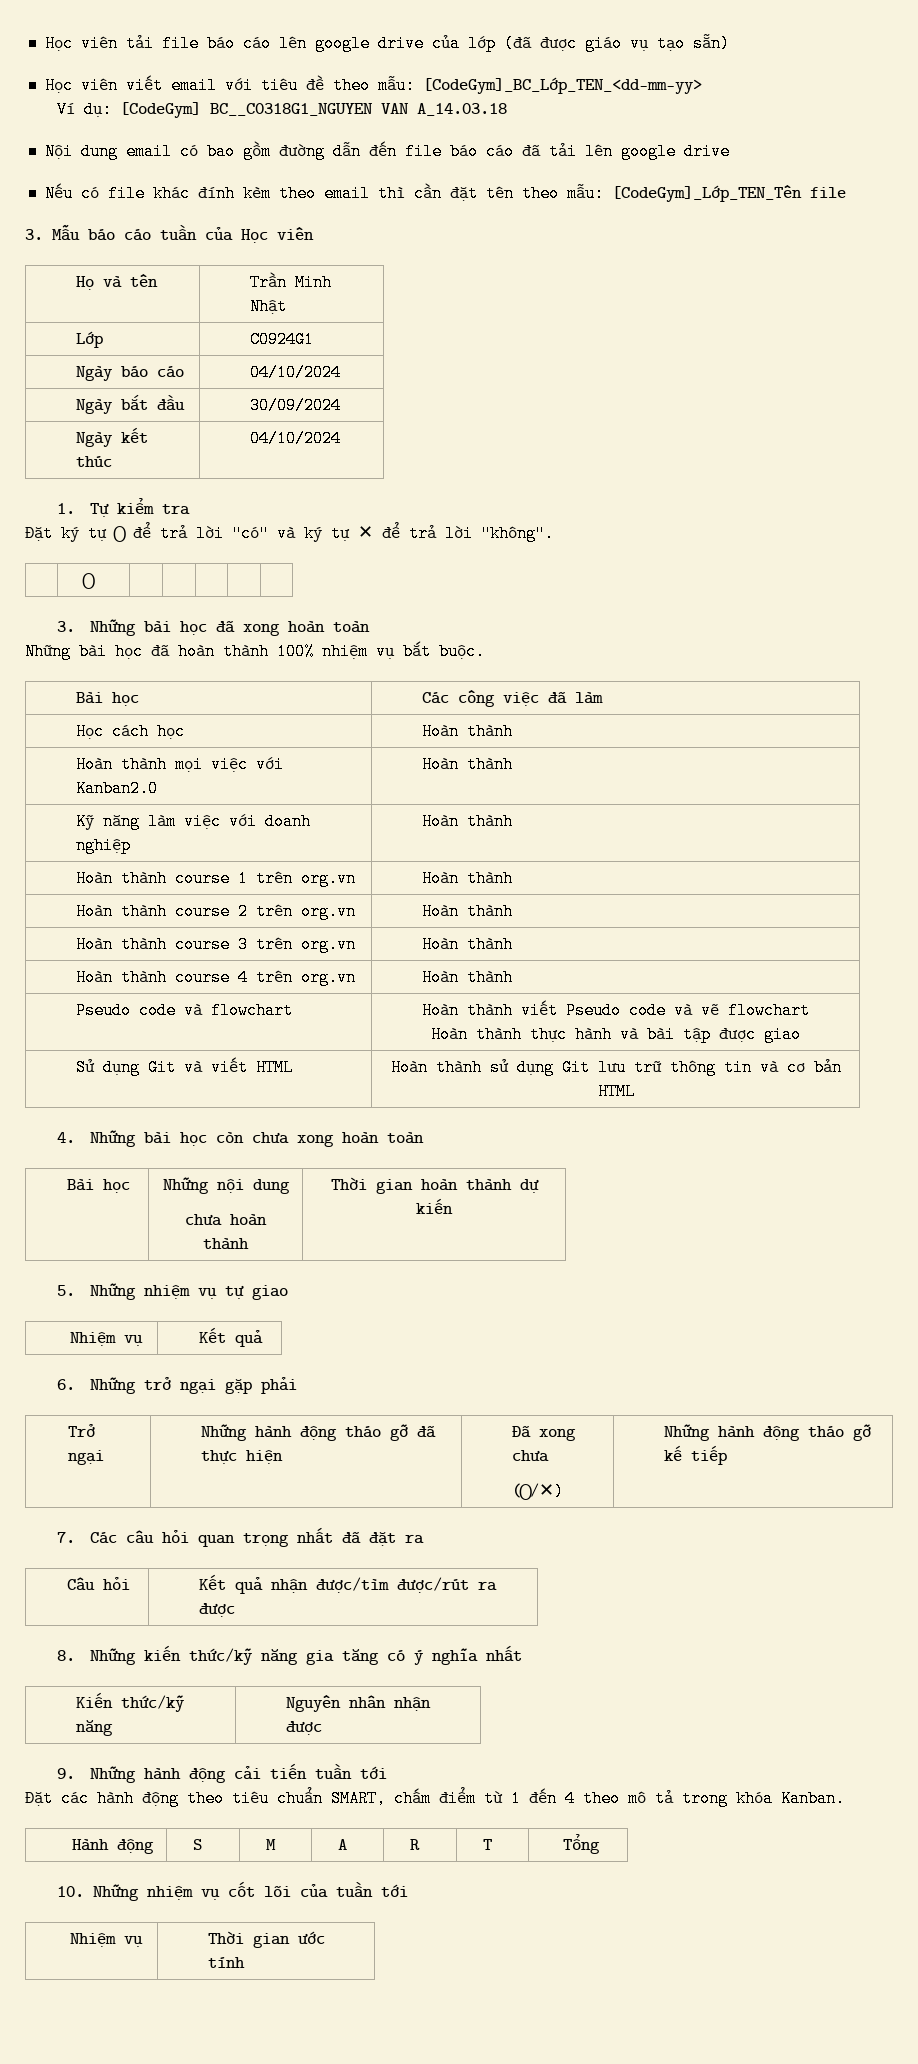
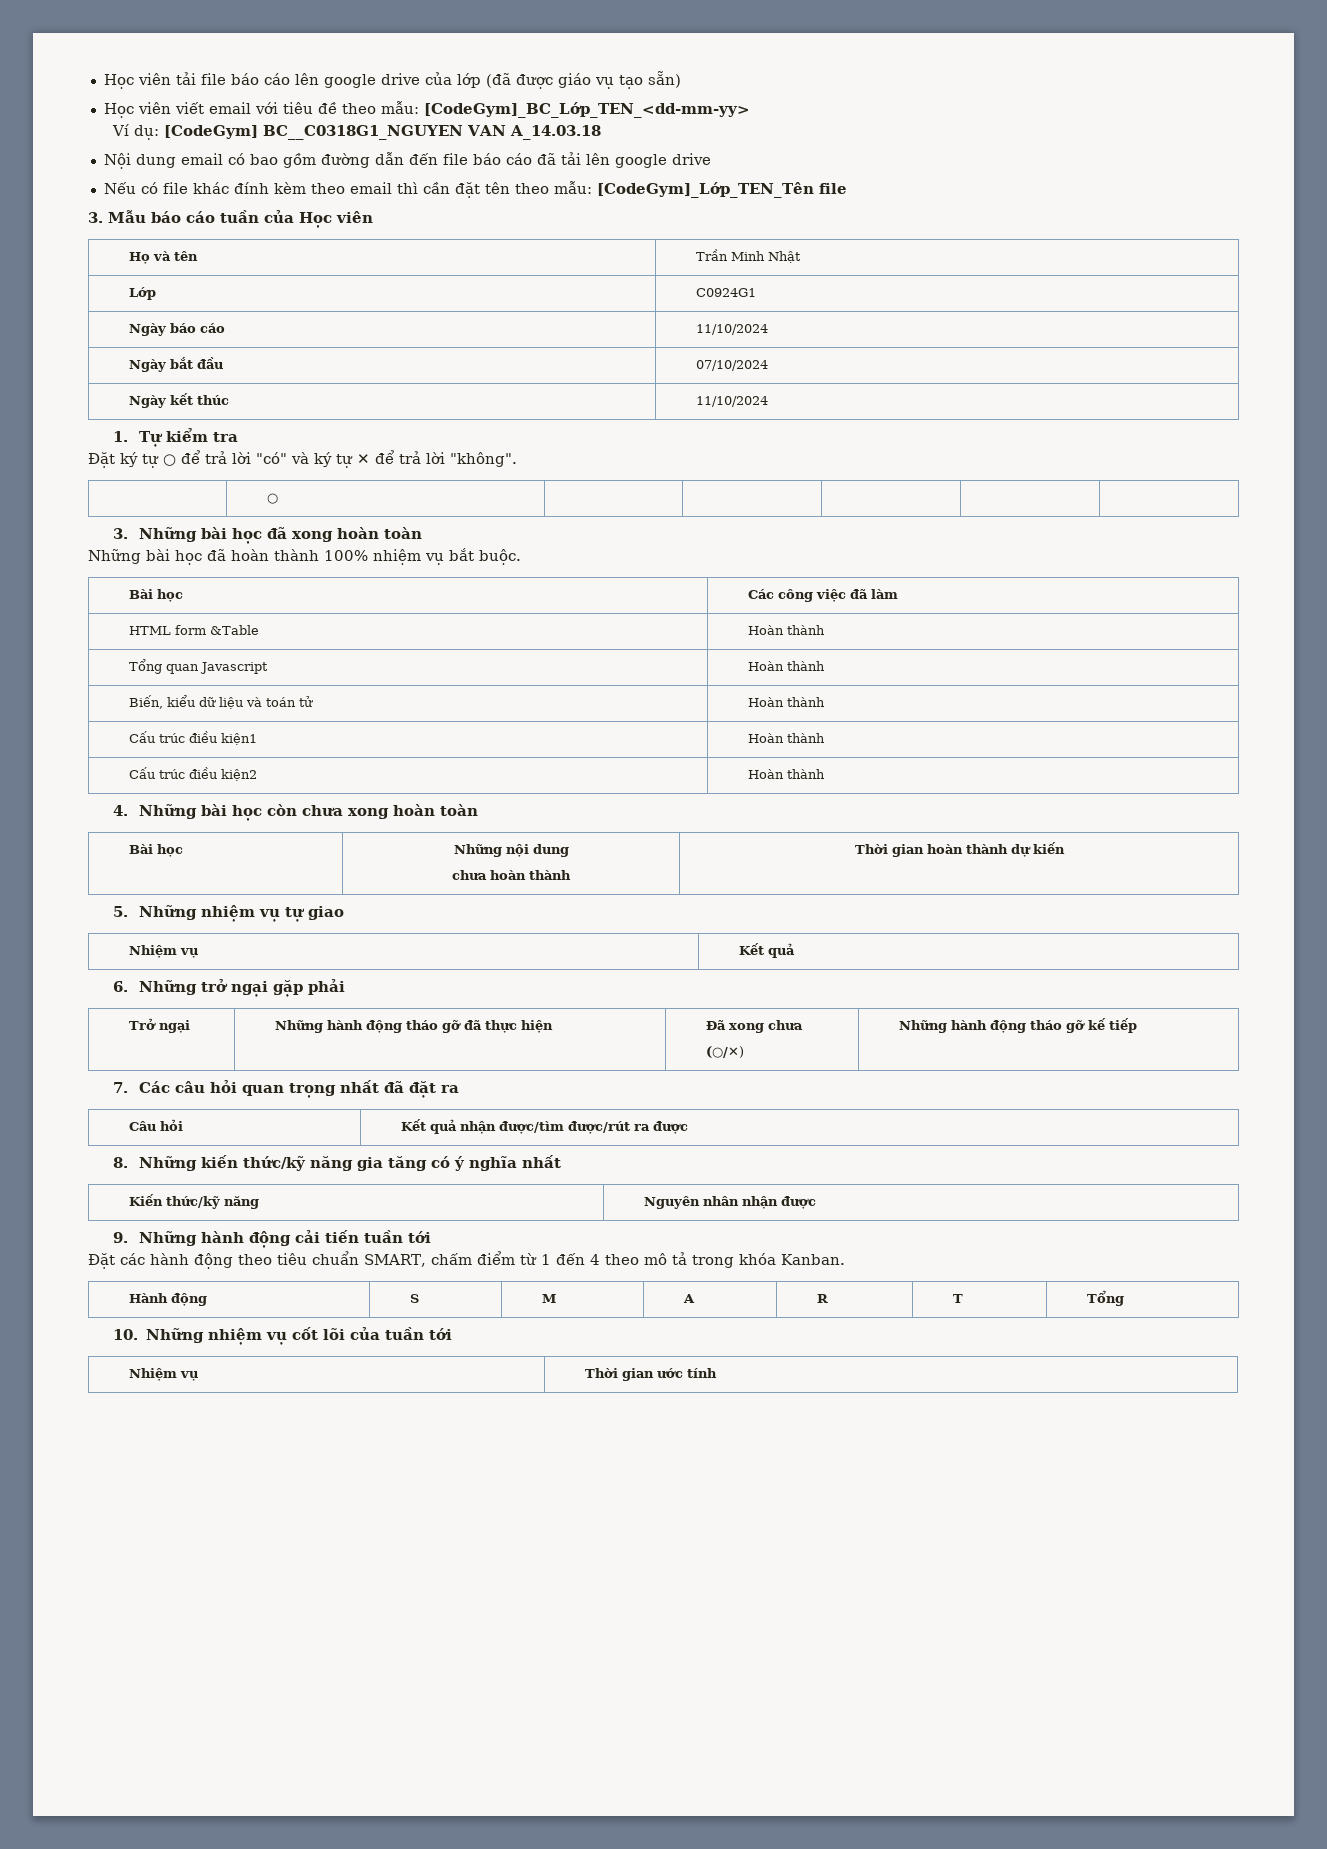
[249,364,341,381] 04/10/2024 -> [695,324,768,335] 11/10/2024
[249,397,341,414] 30/09/2024 -> [695,360,768,371] 07/10/2024
[249,430,341,447] 04/10/2024 -> [695,396,768,407] 11/10/2024
[75,723,185,740] [421,723,513,740] [75,756,284,773] [75,780,158,797] [421,756,513,773] [75,813,311,830] [75,837,131,854] [421,813,513,830] [75,870,356,887] [421,870,513,887] [75,903,356,920] [421,903,513,920] [75,936,356,953] [421,936,513,953] [75,969,356,986] [421,969,513,986] [75,1002,293,1019] [421,1000,810,1019] [430,1026,801,1043] [75,1057,293,1076] [390,1059,842,1076] [597,1083,635,1100] Học cách học | Hoàn thành // Hoàn thành mọi việc với Kanban2.0 | Hoàn thành // Kỹ năng làm việc với doanh nghiệp | Hoàn thành // Hoàn thành course 1 trên org.vn | Hoàn thành // Hoàn thành course 2 trên org.vn | Hoàn thành // Hoàn thành course 3 trên org.vn | Hoàn thành // Hoàn thành course 4 trên org.vn | Hoàn thành // Pseudo code và flowchart | Hoàn thành viết Pseudo code và vẽ flowchart // Hoàn thành thực hành và bài tập được giao // Sử dụng Git và viết HTML | Hoàn thành sử dụng Git lưu trữ thông tin và cơ bản HTML -> [128,625,259,635] [747,625,825,635] [128,658,268,674] [747,661,825,671] [128,694,313,709] [747,697,825,707] [128,731,257,745] [747,733,825,743] [128,767,257,781] [747,769,825,779] HTML form &Table | Hoàn thành // Tổng quan Javascript | Hoàn thành // Biến, kiểu dữ liệu và toán tử | Hoàn thành // Cấu trúc điều kiện1 | Hoàn thành // Cấu trúc điều kiện2 | Hoàn thành

